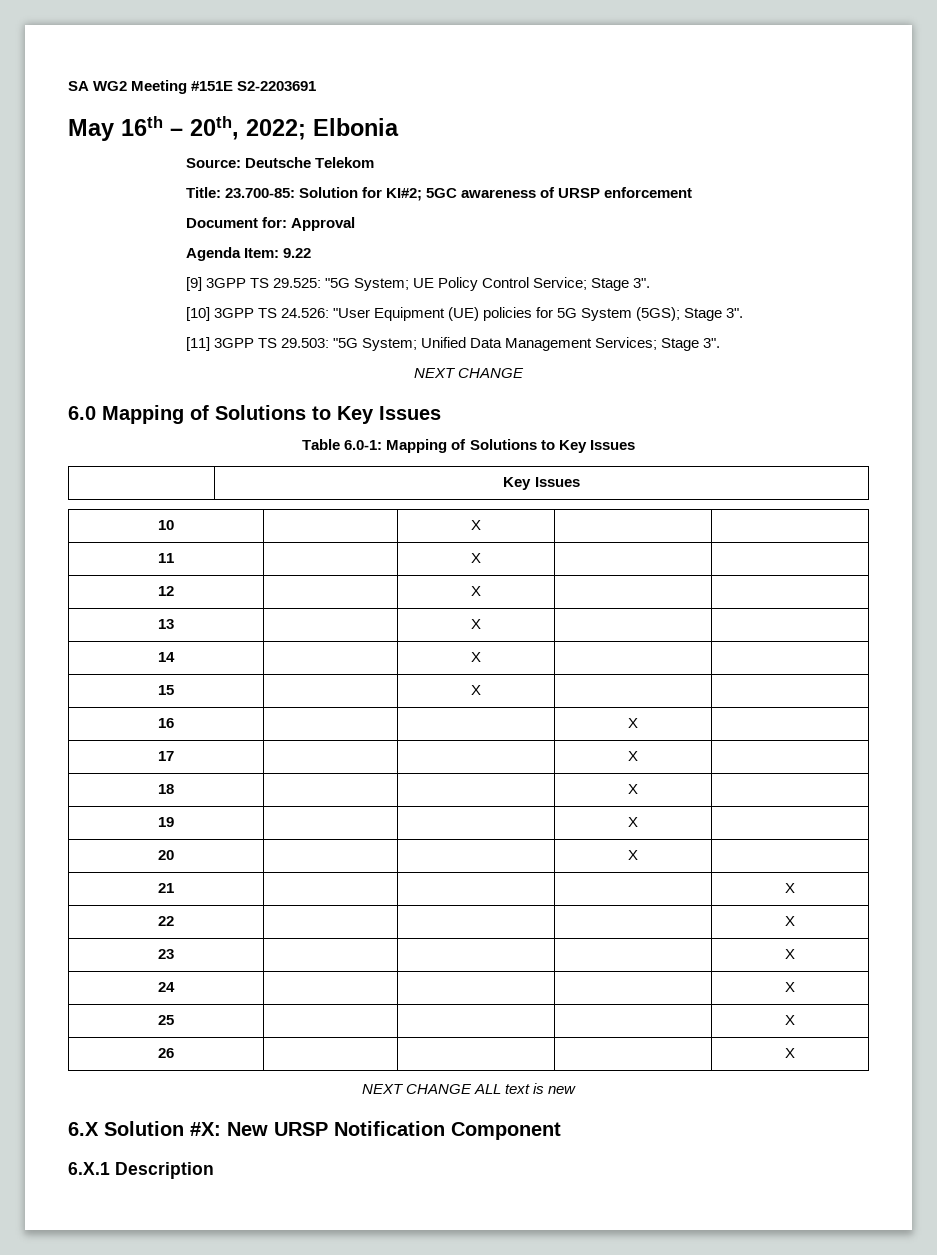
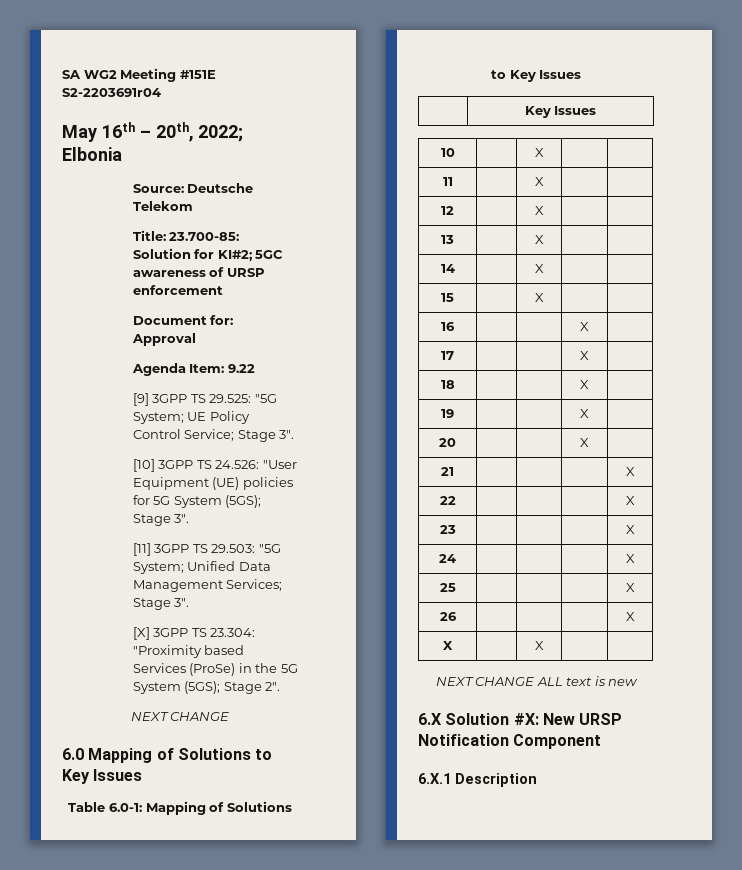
[237,81,317,91] S2-2203691 -> [62,88,161,97] S2-2203691r04
(721, 343) none -> [132,627,256,640] [132,645,245,658] [132,663,298,676] [132,681,281,694] // [X] 3GPP TS 23.304: "Proximity based Services (ProSe) in the 5G System (5GS); Stage 2".
(795, 1053) none -> [443,641,453,650] [534,641,544,650] // X | | X | |

